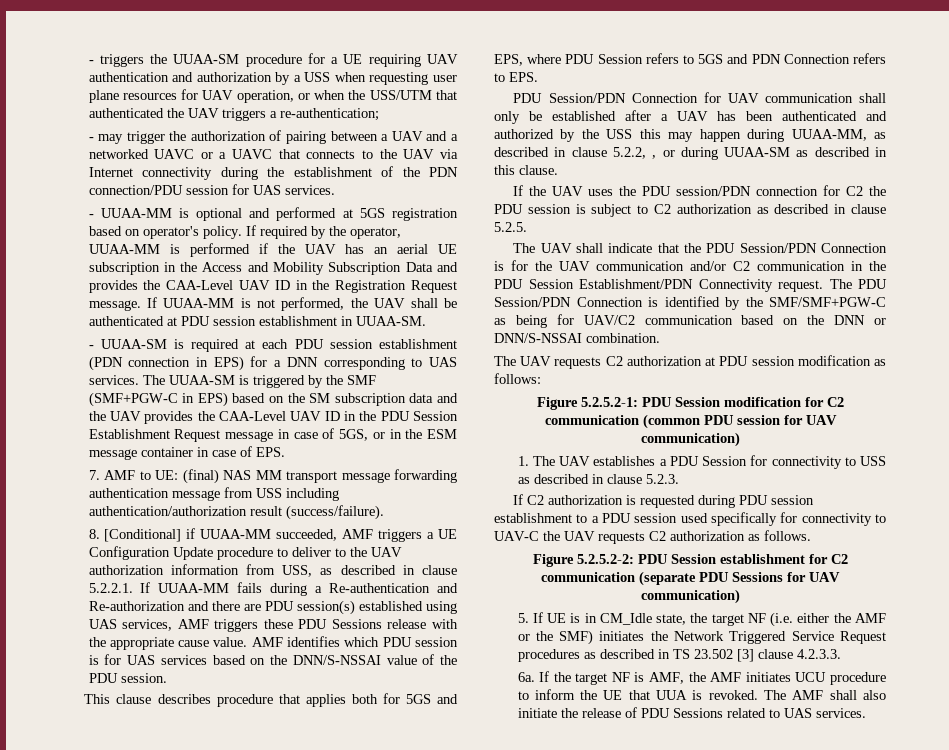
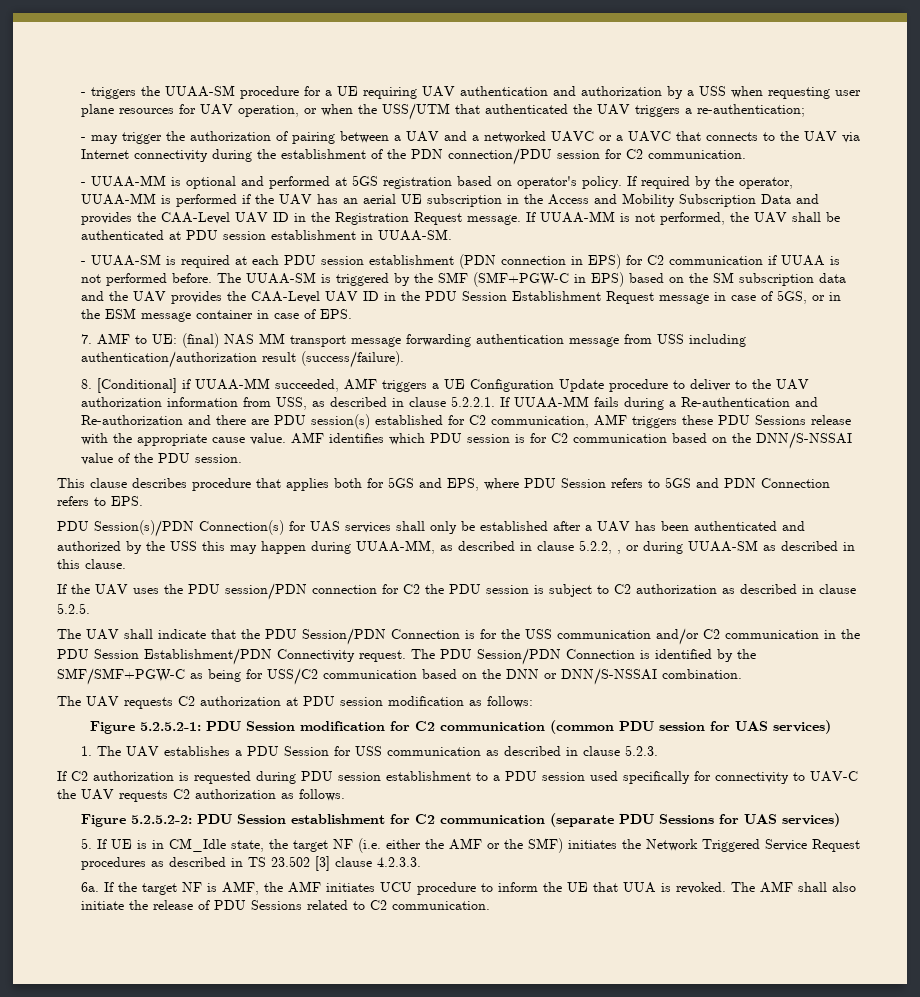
[252,185,335,195] UAS services. -> [625,149,746,159] C2 communication.
[274,357,457,370] [88,375,139,385] a DNN corresponding to UAS services. -> [646,255,840,266] [80,273,212,286] C2 communication if UUAA is not performed before.
[426,601,457,614] [88,619,173,631] using UAS services, -> [447,415,589,428] for C2 communication,
[127,655,207,665] UAS services -> [550,433,667,443] C2 communication
[548,92,853,103] Session/PDN Connection for UAV communication -> [94,520,391,537] Session(s)/PDN Connection(s) for UAS services
[559,261,590,271] UAV -> [525,629,552,639] USS
[583,315,635,325] UAV/C2 -> [267,668,318,685] USS/C2
[805,415,837,425] [640,432,740,447] UAV communication) -> [734,720,831,734] UAS services)
[771,456,886,469] connectivity to USS -> [354,746,481,756] USS communication
[809,572,840,582] [640,589,740,604] UAV communication) -> [743,813,840,827] UAS services)
[783,708,866,718] UAS services. -> [369,900,490,910] C2 communication.

